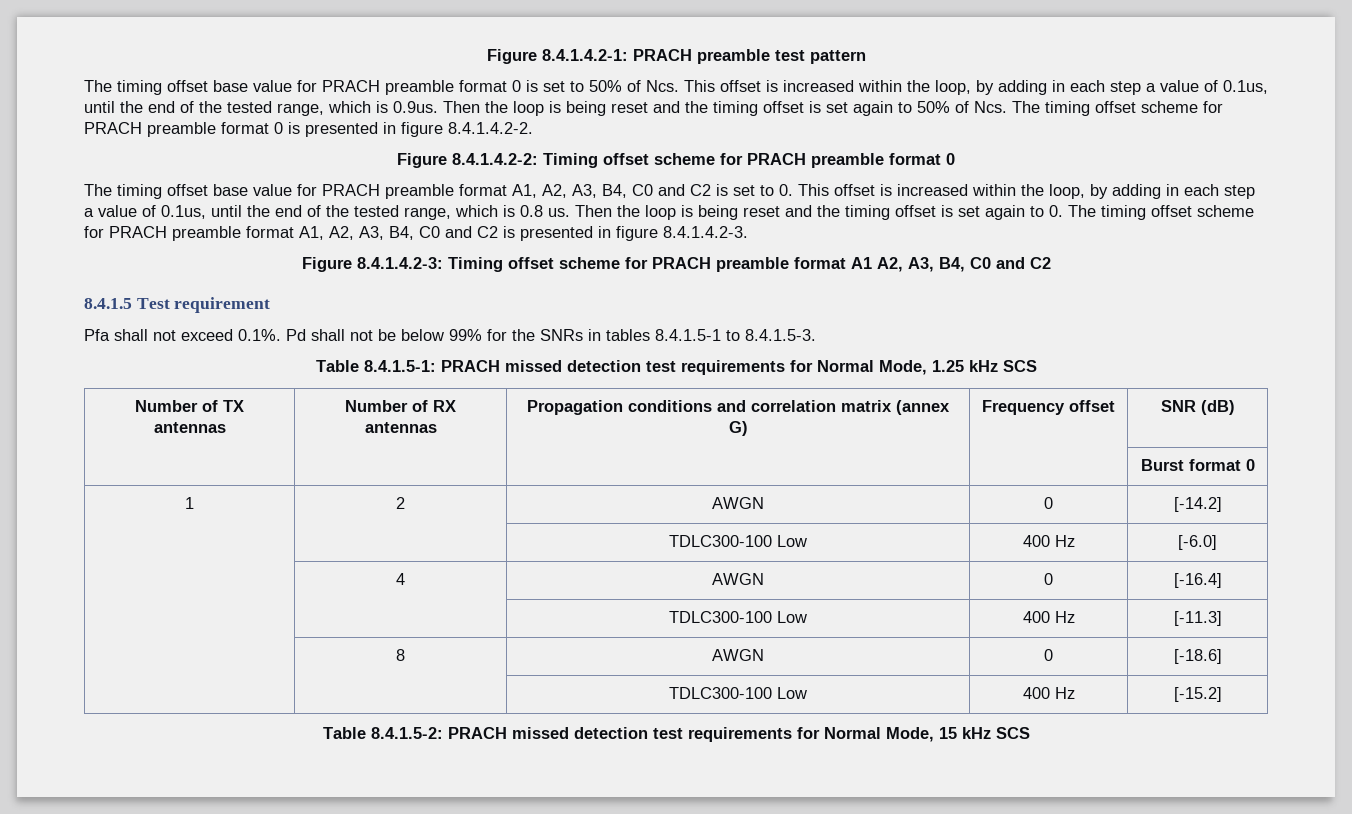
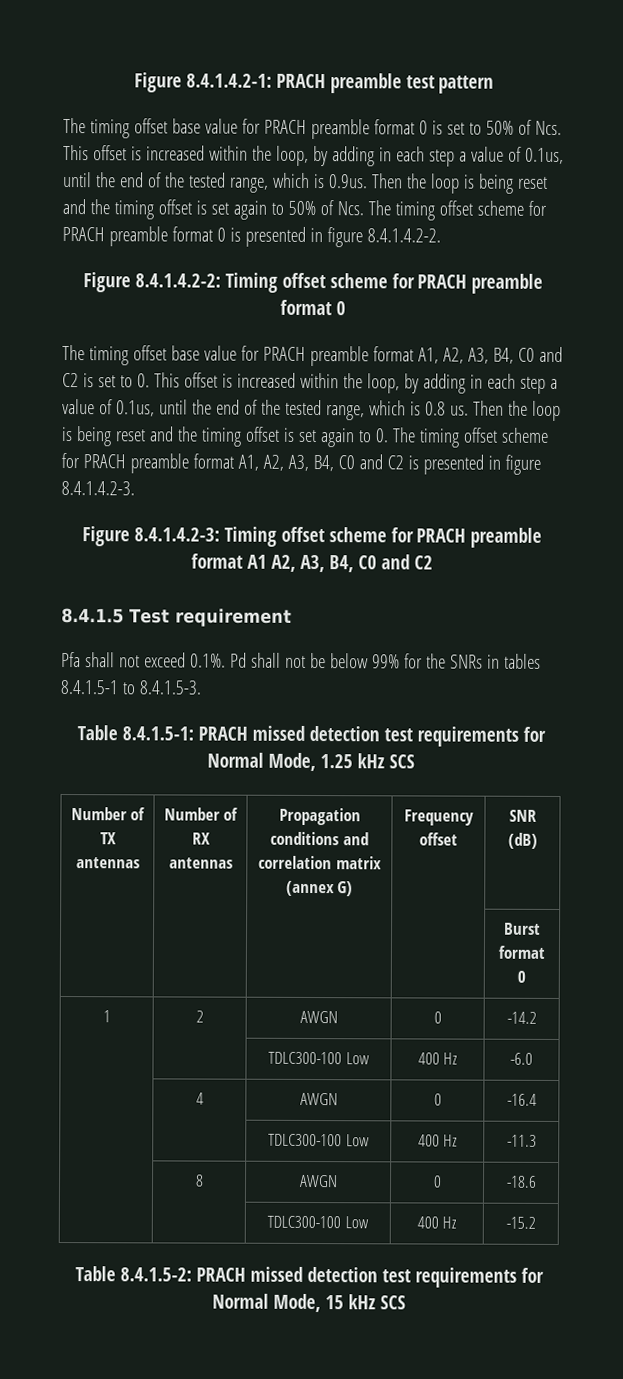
[1173,497,1222,512] [669,535,807,547] [1022,535,1075,547] [1178,535,1217,550] [-14.2] // | | TDLC300-100 Low | 400 Hz | [-6.0] -> [506,1011,537,1024] [268,1051,370,1065] [417,1052,459,1065] [510,1052,533,1065] -14.2 // | | TDLC300-100 Low | 400 Hz | -6.0
[1173,573,1222,588] [669,611,807,623] [1022,611,1075,623] [1173,611,1222,626] [-16.4] // | | TDLC300-100 Low | 400 Hz | [-11.3] -> [506,1093,537,1106] [268,1133,370,1147] [417,1134,459,1147] [506,1134,537,1147] -16.4 // | | TDLC300-100 Low | 400 Hz | -11.3
[1173,649,1222,664] [669,687,807,699] [1022,687,1075,699] [1173,687,1222,702] [-18.6] // | | TDLC300-100 Low | 400 Hz | [-15.2] -> [506,1175,537,1188] [267,1215,369,1229] [416,1216,458,1229] [505,1216,536,1229] -18.6 // | | TDLC300-100 Low | 400 Hz | -15.2

